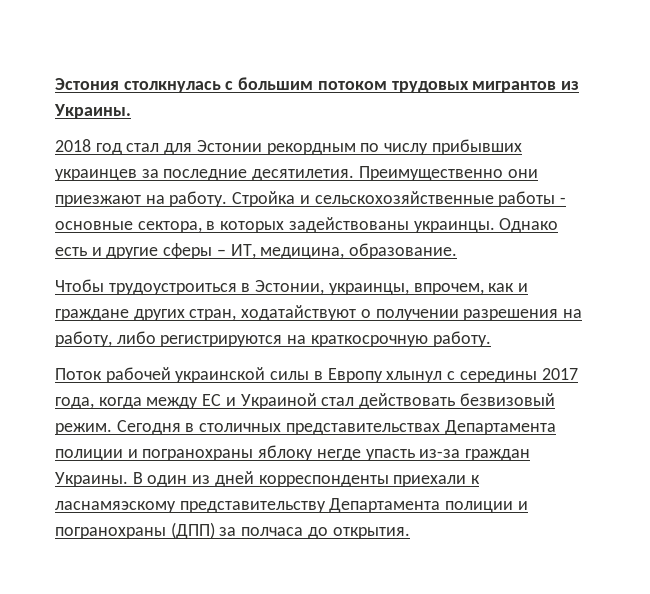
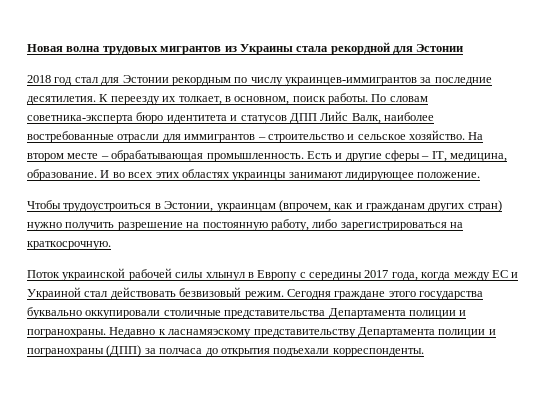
[55,77,580,93] [54,104,131,119] Эстония столкнулась с большим потоком трудовых мигрантов из Украины. -> [27,42,464,55] Новая волна трудовых мигрантов из Украины стала рекордной для Эстонии
[431,139,522,155] [55,169,137,181] прибывших украинцев -> [285,77,417,86] украинцев-иммигрантов
[358,166,538,181] [55,191,567,207] [55,217,559,233] [55,247,87,256] Преимущественно они приезжают на работу. Стройка и сельскохозяйственные работы - основные сектора, в которых задействованы украинцы. Однако есть -> [99,93,428,105] [27,111,434,124] [27,130,484,143] [27,150,332,162] К переезду их толкает, в основном, поиск работы. По словам советника-эксперта бюро идентитета и статусов ДПП Лийс Валк, наиболее востребованные отрасли для иммигрантов – строительство и сельское хозяйство. На втором месте – обрабатывающая промышленность. Есть
[230,244,256,259] ИТ, -> [431,151,447,162] ІТ,
[55,279,529,295] [55,305,583,321] [55,331,491,347] [55,367,310,383] // Чтобы трудоустроиться в Эстонии, украинцы, впрочем, как и граждане других стран, ходатайствуют о получении разрешения на работу, либо регистрируются на краткосрочную работу. // Поток рабочей украинской силы -> [100,169,481,181] [27,200,502,212] [27,219,463,231] [27,241,111,250] [27,268,245,281] И во всех этих областях украинцы занимают лидирующее положение. // Чтобы трудоустроиться в Эстонии, украинцам (впрочем, как и гражданам других стран) нужно получить разрешение на постоянную работу, либо зарегистрироваться на краткосрочную. // Поток украинской рабочей силы хлынул
[386,371,443,383] хлынул -> (298, 275) none
[185,420,556,435] [55,445,531,461] [55,471,467,487] в столичных представительствах Департамента полиции и погранохраны яблоку негде упасть из-за граждан Украины. В один из дней корреспонденты приехали -> [334,291,483,300] [27,307,467,319] [27,327,156,338] граждане этого государства буквально оккупировали столичные представительства Департамента полиции и погранохраны. Недавно
[332,527,410,539] открытия. -> [220,348,424,357] открытия подъехали корреспонденты.

